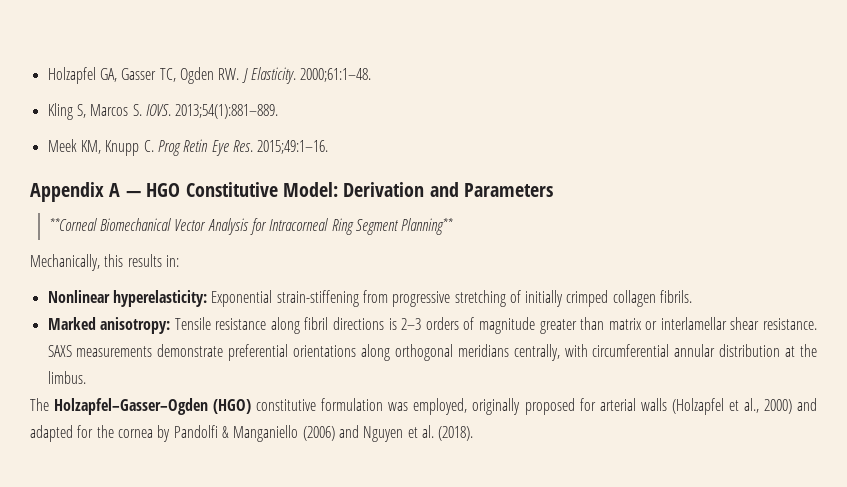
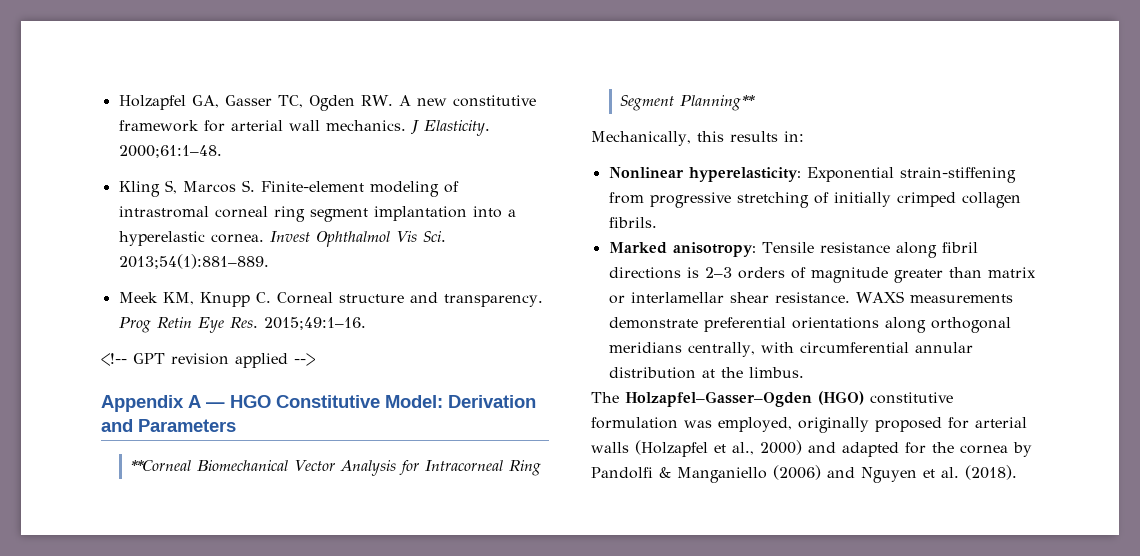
(240, 74) none -> [398,95,536,107] [118,120,406,132] A new constitutive framework for arterial wall mechanics.
[145,104,171,116] IOVS. -> [260,181,459,197] [118,206,516,222] [118,231,446,247] Finite-element modeling of intrastromal corneal ring segment implantation into a hyperelastic cornea. Invest Ophthalmol Vis Sci.
(154, 146) none -> [276,292,543,307] Corneal structure and transparency.
(329, 147) none -> [101,353,315,368] // <!-- GPT revision applied -->
[47,345,72,357] SAXS -> [855,291,904,303] WAXS

